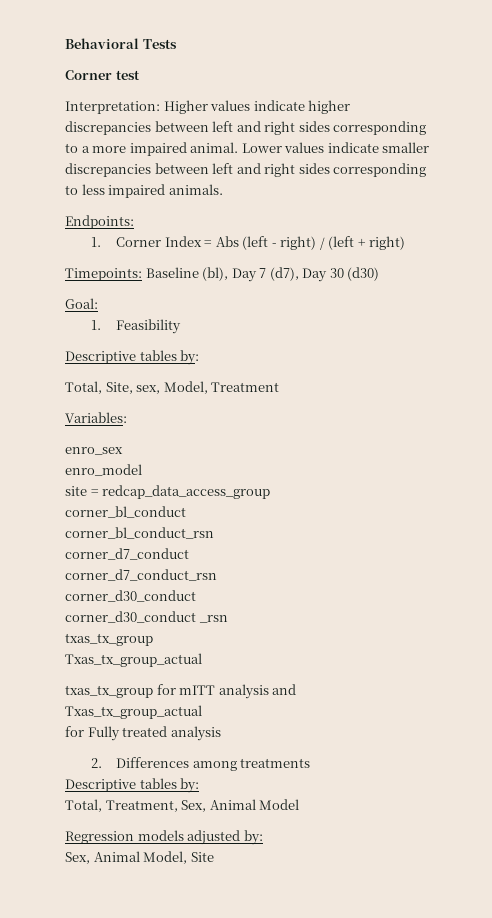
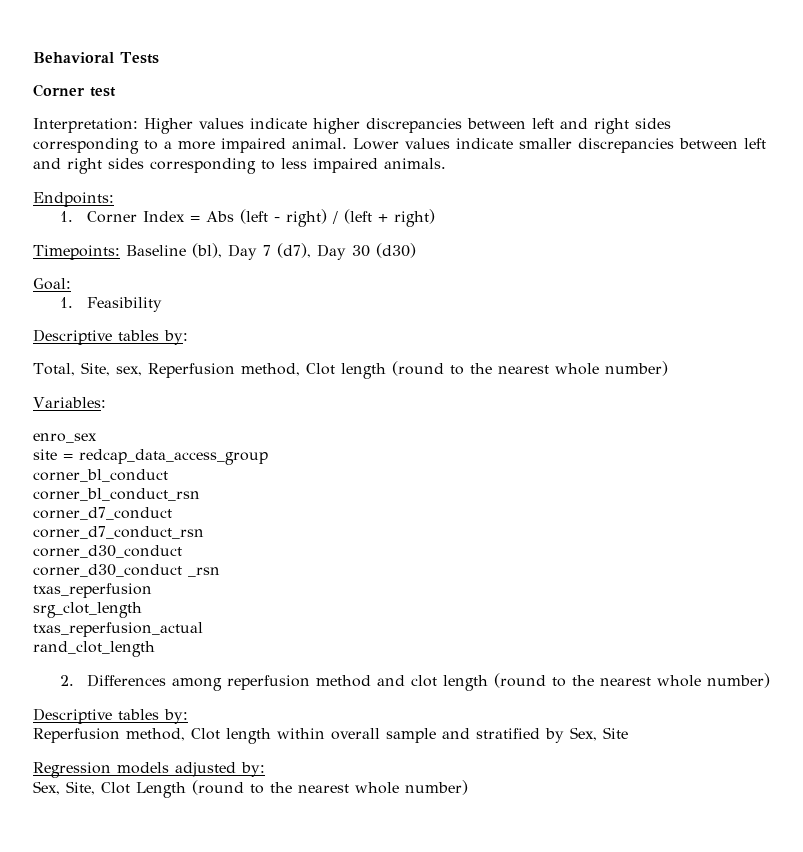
[163,381,280,394] Model, Treatment -> [147,361,668,379] Reperfusion method, Clot length (round to the nearest whole number)
[65,464,142,476] // enro_model -> (97, 438) none
[65,633,153,646] [65,653,202,667] [65,684,297,699] [65,705,202,719] [65,726,221,741] [90,757,311,771] [65,778,200,793] [65,799,300,812] txas_tx_group // Txas_tx_group_actual // txas_tx_group for mITT analysis and Txas_tx_group_actual // for Fully treated analysis // 2. Differences among treatments // Descriptive tables by: // Total, Treatment, Sex, Animal Model -> [33,583,152,598] [33,602,142,618] [33,622,203,637] [33,641,155,657] [59,673,770,691] [33,708,188,724] [33,727,628,744] txas_reperfusion // srg_clot_length // txas_reperfusion_actual // rand_clot_length // 2. Differences among reperfusion method and clot length (round to the nearest whole number) // Descriptive tables by: // Reperfusion method, Clot length within overall sample and stratified by Sex, Site
[93,851,214,864] Animal Model, Site -> [66,780,468,798] Site, Clot Length (round to the nearest whole number)

